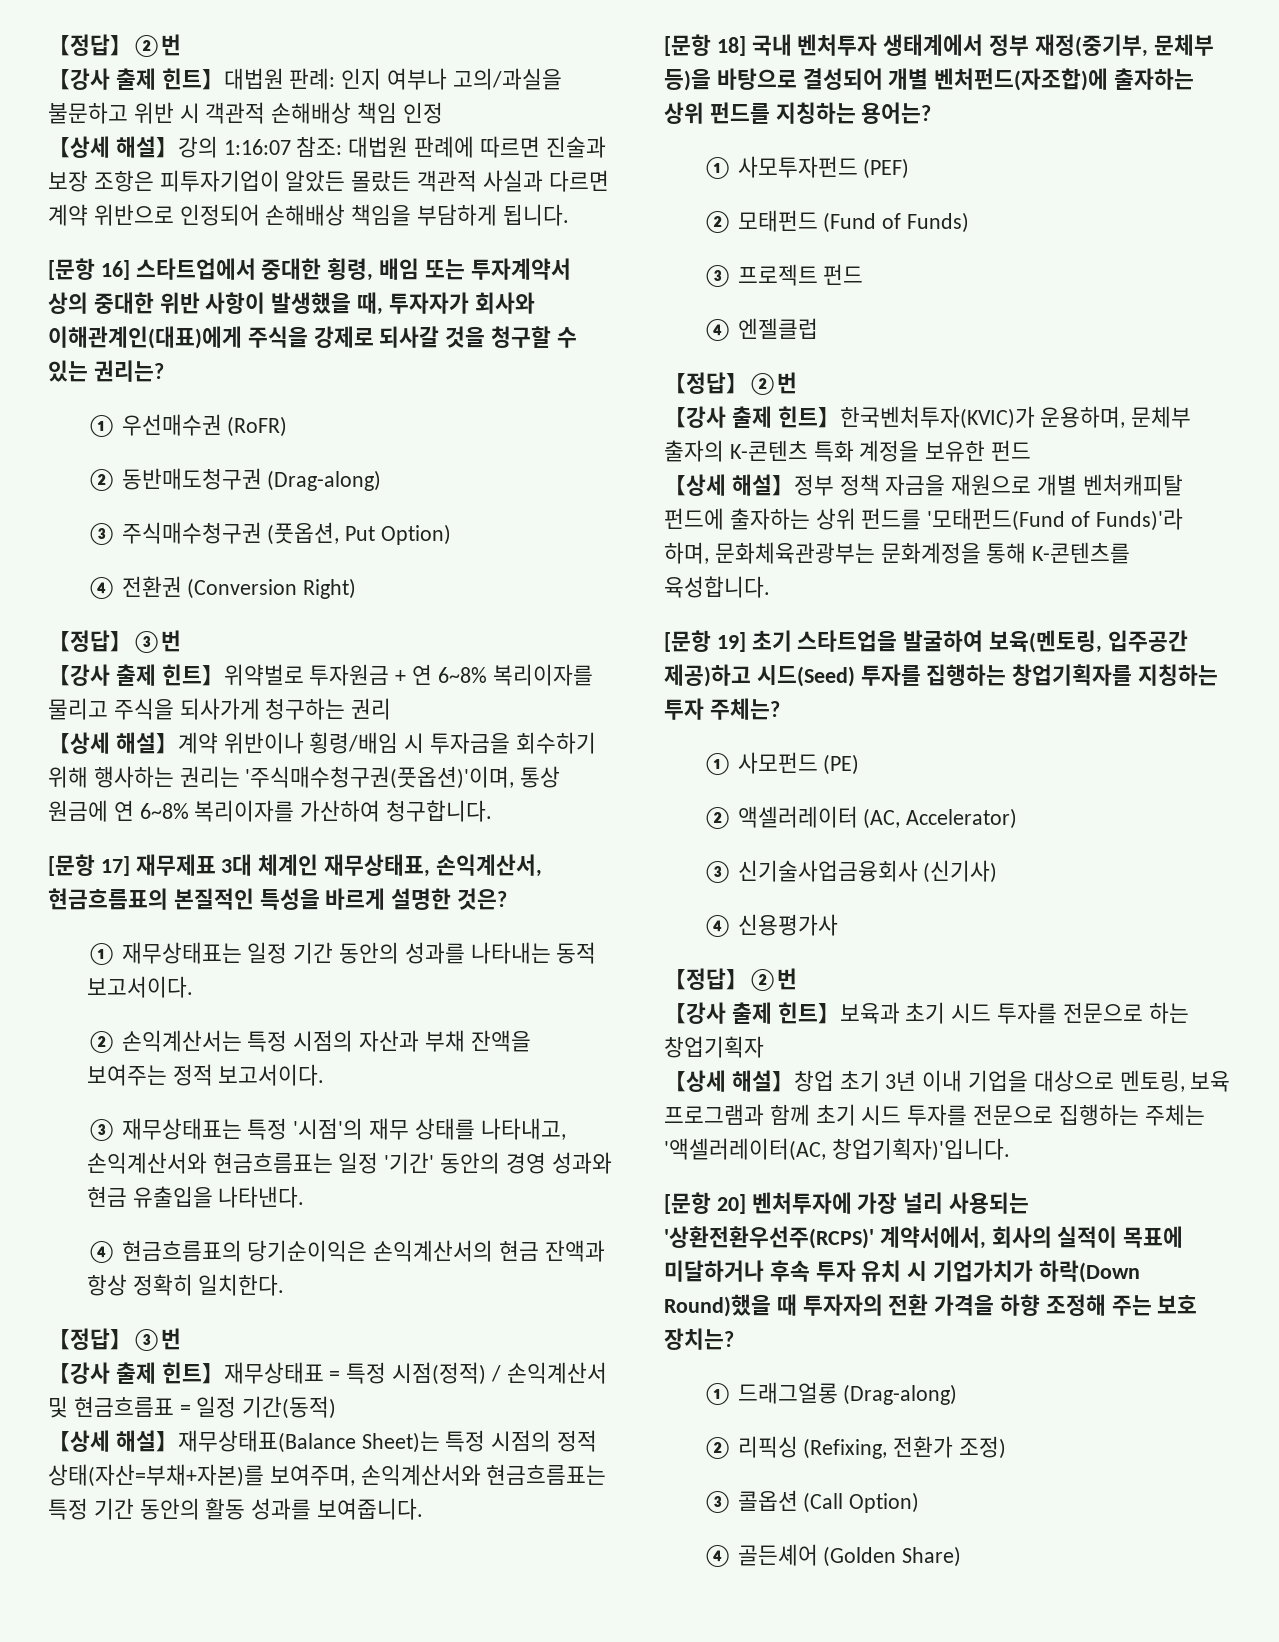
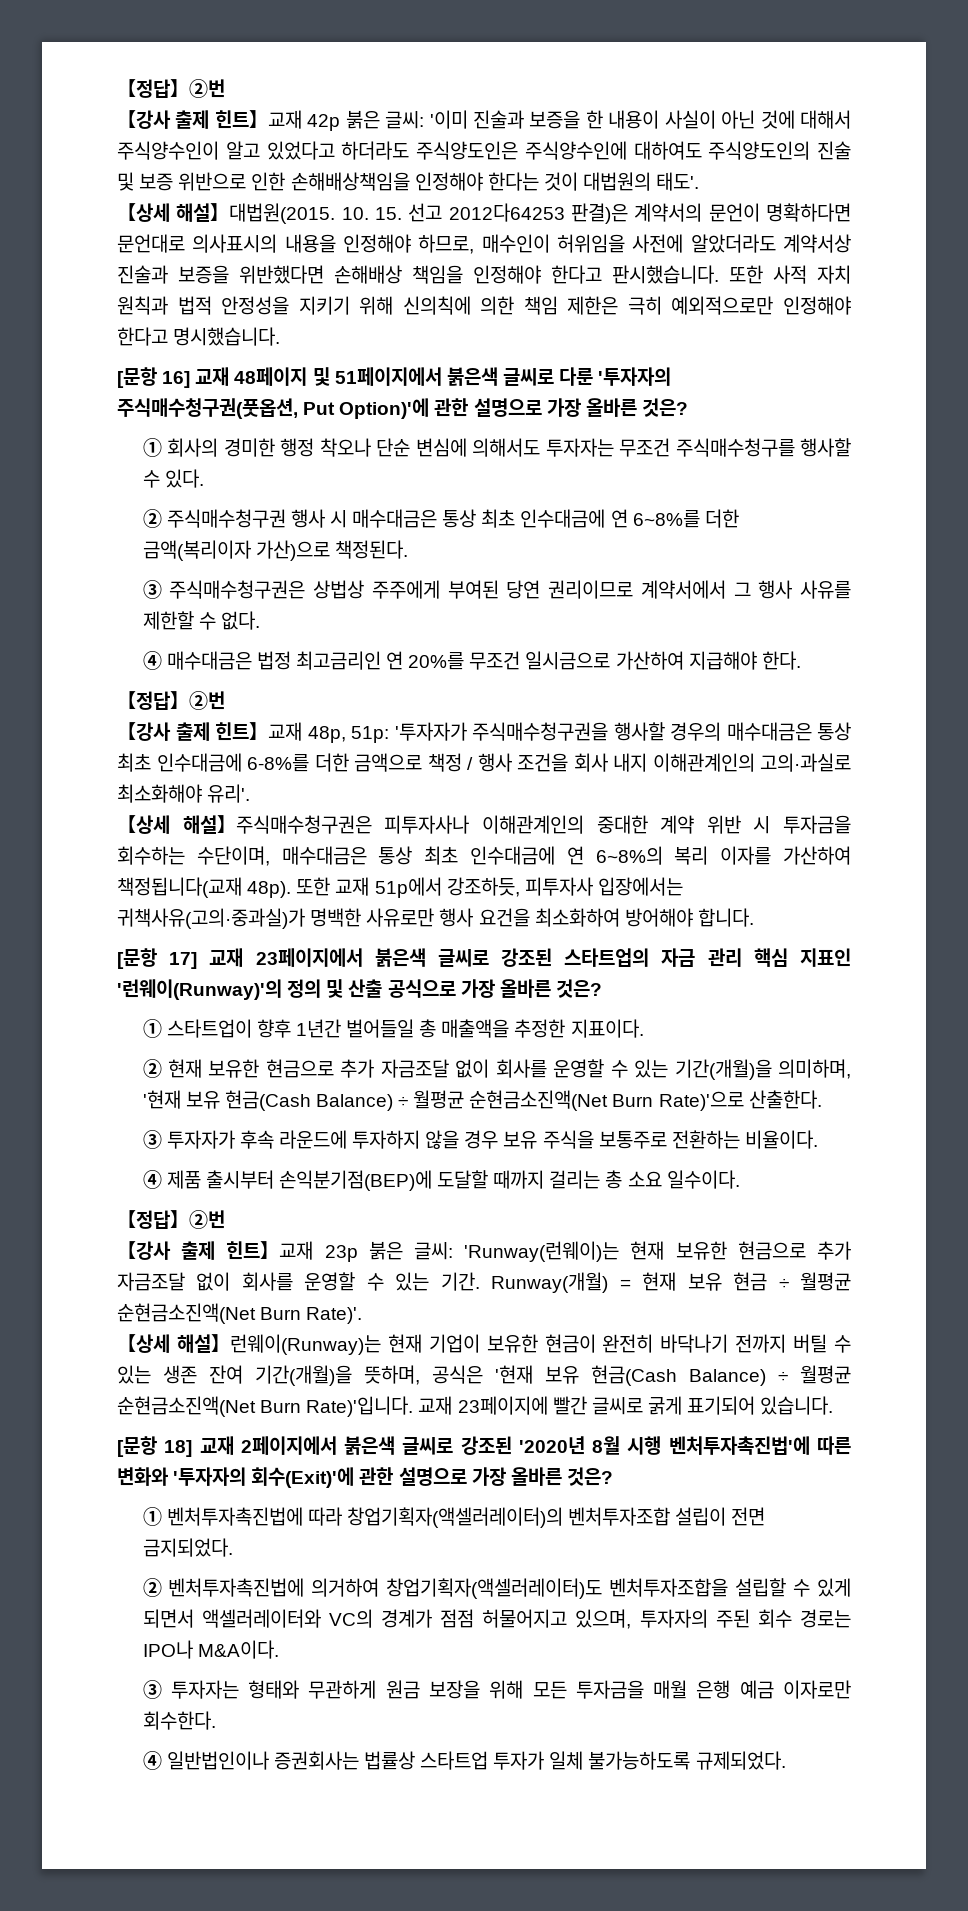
[48,34,181,57] [48,68,562,90] [48,102,443,124] [48,136,606,158] [48,170,609,192] [48,204,569,226] [48,258,571,281] [48,292,535,315] [48,326,577,349] [48,360,164,382] [86,414,288,437] [86,468,382,491] [86,522,451,545] [86,576,357,599] [48,630,181,653] [48,664,593,686] [48,698,392,720] [48,732,596,754] [48,766,561,789] [48,800,493,822] [48,854,542,877] [48,888,508,910] [86,942,597,965] [86,976,193,998] [86,1030,531,1053] [86,1064,325,1086] [86,1118,566,1141] [86,1152,612,1174] [86,1186,305,1208] [86,1240,605,1263] [86,1274,285,1296] [48,1328,181,1351] [48,1362,607,1385] [48,1396,337,1419] [48,1430,598,1453] [48,1464,607,1487] [48,1498,424,1520] [664,34,1214,57] [664,68,1195,91] [664,102,932,124] [702,156,910,179] [702,210,969,233] [702,264,864,287] [702,318,818,341] [664,372,797,395] [664,406,1192,429] [664,440,1032,462] [664,474,1183,496] [664,508,1183,531] [664,542,1131,564] [664,576,770,598] [664,630,1188,653] [664,664,1219,687] [664,698,780,720] [702,752,860,775] [702,806,1018,829] [702,860,998,883] [702,914,838,937] [664,968,797,991] [664,1002,1189,1024] [664,1036,764,1058] [664,1070,1231,1092] [664,1104,1205,1126] [664,1138,1010,1161] [664,1192,1030,1214] [664,1226,1184,1249] [664,1260,1140,1283] [664,1294,1198,1317] [664,1328,734,1350] [702,1382,958,1405] [702,1436,1006,1459] [702,1490,920,1513] [702,1544,962,1567] 【정답】②번 // 【강사 출제 힌트】대법원 판례: 인지 여부나 고의/과실을 불문하고 위반 시 객관적 손해배상 책임 인정 // 【상세 해설】강의 1:16:07 참조: 대법원 판례에 따르면 진술과 보장 조항은 피투자기업이 알았든 몰랐든 객관적 사실과 다르면 계약 위반으로 인정되어 손해배상 책임을 부담하게 됩니다. // [문항 16] 스타트업에서 중대한 횡령, 배임 또는 투자계약서 상의 중대한 위반 사항이 발생했을 때, 투자자가 회사와 이해관계인(대표)에게 주식을 강제로 되사갈 것을 청구할 수 있는 권리는? // ① 우선매수권 (RoFR) // ② 동반매도청구권 (Drag-along) // ③ 주식매수청구권 (풋옵션, Put Option) // ④ 전환권 (Conversion Right) // 【정답】③번 // 【강사 출제 힌트】위약벌로 투자원금 + 연 6~8% 복리이자를 물리고 주식을 되사가게 청구하는 권리 // 【상세 해설】계약 위반이나 횡령/배임 시 투자금을 회수하기 위해 행사하는 권리는 '주식매수청구권(풋옵션)'이며, 통상 원금에 연 6~8% 복리이자를 가산하여 청구합니다. // [문항 17] 재무제표 3대 체계인 재무상태표, 손익계산서, 현금흐름표의 본질적인 특성을 바르게 설명한 것은? // ① 재무상태표는 일정 기간 동안의 성과를 나타내는 동적 보고서이다. // ② 손익계산서는 특정 시점의 자산과 부채 잔액을 보여주는 정적 보고서이다. // ③ 재무상태표는 특정 '시점'의 재무 상태를 나타내고, 손익계산서와 현금흐름표는 일정 '기간' 동안의 경영 성과와 현금 유출입을 나타낸다. // ④ 현금흐름표의 당기순이익은 손익계산서의 현금 잔액과 항상 정확히 일치한다. // 【정답】③번 // 【강사 출제 힌트】재무상태표 = 특정 시점(정적) / 손익계산서 및 현금흐름표 = 일정 기간(동적) // 【상세 해설】재무상태표(Balance Sheet)는 특정 시점의 정적 상태(자산=부채+자본)를 보여주며, 손익계산서와 현금흐름표는 특정 기간 동안의 활동 성과를 보여줍니다. // [문항 18] 국내 벤처투자 생태계에서 정부 재정(중기부, 문체부 등)을 바탕으로 결성되어 개별 벤처펀드(자조합)에 출자하는 상위 펀드를 지칭하는 용어는? // ① 사모투자펀드 (PEF) // ② 모태펀드 (Fund of Funds) // ③ 프로젝트 펀드 // ④ 엔젤클럽 // 【정답】②번 // 【강사 출제 힌트】한국벤처투자(KVIC)가 운용하며, 문체부 출자의 K-콘텐츠 특화 계정을 보유한 펀드 // 【상세 해설】정부 정책 자금을 재원으로 개별 벤처캐피탈 펀드에 출자하는 상위 펀드를 '모태펀드(Fund of Funds)'라 하며, 문화체육관광부는 문화계정을 통해 K-콘텐츠를 육성합니다. // [문항 19] 초기 스타트업을 발굴하여 보육(멘토링, 입주공간 제공)하고 시드(Seed) 투자를 집행하는 창업기획자를 지칭하는 투자 주체는? // ① 사모펀드 (PE) // ② 액셀러레이터 (AC, Accelerator) // ③ 신기술사업금융회사 (신기사) // ④ 신용평가사 // 【정답】②번 // 【강사 출제 힌트】보육과 초기 시드 투자를 전문으로 하는 창업기획자 // 【상세 해설】창업 초기 3년 이내 기업을 대상으로 멘토링, 보육 프로그램과 함께 초기 시드 투자를 전문으로 집행하는 주체는 '액셀러레이터(AC, 창업기획자)'입니다. // [문항 20] 벤처투자에 가장 널리 사용되는 '상환전환우선주(RCPS)' 계약서에서, 회사의 실적이 목표에 미달하거나 후속 투자 유치 시 기업가치가 하락(Down Round)했을 때 투자자의 전환 가격을 하향 조정해 주는 보호 장치는? // ① 드래그얼롱 (Drag-along) // ② 리픽싱 (Refixing, 전환가 조정) // ③ 콜옵션 (Call Option) // ④ 골든셰어 (Golden Share) -> [117,79,225,98] [117,110,852,131] [117,141,851,160] [117,172,700,191] [117,203,851,224] [117,234,851,254] [117,265,851,284] [117,296,851,315] [117,327,281,346] [117,367,672,388] [117,398,688,419] [142,438,851,457] [142,469,204,488] [142,509,739,528] [142,540,408,561] [142,580,851,599] [142,611,260,630] [142,651,801,670] [117,691,225,710] [117,722,851,743] [117,753,851,772] [117,784,251,803] [117,815,851,834] [117,846,851,866] [117,877,683,898] [117,908,754,929] [117,948,851,969] [117,979,602,1000] [142,1019,644,1038] [142,1059,851,1080] [142,1090,822,1111] [142,1130,818,1149] [142,1170,740,1191] [117,1210,225,1229] [117,1241,852,1262] [117,1272,851,1293] [117,1303,363,1324] [117,1334,851,1355] [117,1365,851,1386] [117,1396,834,1417] [117,1436,851,1457] [117,1467,613,1488] [142,1507,766,1528] [142,1538,233,1557] [142,1578,852,1599] [142,1609,851,1629] [142,1640,279,1659] [142,1680,851,1699] [142,1711,216,1730] [142,1751,786,1770] 【정답】②번 // 【강사 출제 힌트】교재 42p 붉은 글씨: '이미 진술과 보증을 한 내용이 사실이 아닌 것에 대해서 주식양수인이 알고 있었다고 하더라도 주식양도인은 주식양수인에 대하여도 주식양도인의 진술 및 보증 위반으로 인한 손해배상책임을 인정해야 한다는 것이 대법원의 태도'. // 【상세 해설】대법원(2015. 10. 15. 선고 2012다64253 판결)은 계약서의 문언이 명확하다면 문언대로 의사표시의 내용을 인정해야 하므로, 매수인이 허위임을 사전에 알았더라도 계약서상 진술과 보증을 위반했다면 손해배상 책임을 인정해야 한다고 판시했습니다. 또한 사적 자치 원칙과 법적 안정성을 지키기 위해 신의칙에 의한 책임 제한은 극히 예외적으로만 인정해야 한다고 명시했습니다. // [문항 16] 교재 48페이지 및 51페이지에서 붉은색 글씨로 다룬 '투자자의 주식매수청구권(풋옵션, Put Option)'에 관한 설명으로 가장 올바른 것은? // ① 회사의 경미한 행정 착오나 단순 변심에 의해서도 투자자는 무조건 주식매수청구를 행사할 수 있다. // ② 주식매수청구권 행사 시 매수대금은 통상 최초 인수대금에 연 6~8%를 더한 금액(복리이자 가산)으로 책정된다. // ③ 주식매수청구권은 상법상 주주에게 부여된 당연 권리이므로 계약서에서 그 행사 사유를 제한할 수 없다. // ④ 매수대금은 법정 최고금리인 연 20%를 무조건 일시금으로 가산하여 지급해야 한다. // 【정답】②번 // 【강사 출제 힌트】교재 48p, 51p: '투자자가 주식매수청구권을 행사할 경우의 매수대금은 통상 최초 인수대금에 6-8%를 더한 금액으로 책정 / 행사 조건을 회사 내지 이해관계인의 고의·과실로 최소화해야 유리'. // 【상세 해설】주식매수청구권은 피투자사나 이해관계인의 중대한 계약 위반 시 투자금을 회수하는 수단이며, 매수대금은 통상 최초 인수대금에 연 6~8%의 복리 이자를 가산하여 책정됩니다(교재 48p). 또한 교재 51p에서 강조하듯, 피투자사 입장에서는 귀책사유(고의·중과실)가 명백한 사유로만 행사 요건을 최소화하여 방어해야 합니다. // [문항 17] 교재 23페이지에서 붉은색 글씨로 강조된 스타트업의 자금 관리 핵심 지표인 '런웨이(Runway)'의 정의 및 산출 공식으로 가장 올바른 것은? // ① 스타트업이 향후 1년간 벌어들일 총 매출액을 추정한 지표이다. // ② 현재 보유한 현금으로 추가 자금조달 없이 회사를 운영할 수 있는 기간(개월)을 의미하며, '현재 보유 현금(Cash Balance) ÷ 월평균 순현금소진액(Net Burn Rate)'으로 산출한다. // ③ 투자자가 후속 라운드에 투자하지 않을 경우 보유 주식을 보통주로 전환하는 비율이다. // ④ 제품 출시부터 손익분기점(BEP)에 도달할 때까지 걸리는 총 소요 일수이다. // 【정답】②번 // 【강사 출제 힌트】교재 23p 붉은 글씨: 'Runway(런웨이)는 현재 보유한 현금으로 추가 자금조달 없이 회사를 운영할 수 있는 기간. Runway(개월) = 현재 보유 현금 ÷ 월평균 순현금소진액(Net Burn Rate)'. // 【상세 해설】런웨이(Runway)는 현재 기업이 보유한 현금이 완전히 바닥나기 전까지 버틸 수 있는 생존 잔여 기간(개월)을 뜻하며, 공식은 '현재 보유 현금(Cash Balance) ÷ 월평균 순현금소진액(Net Burn Rate)'입니다. 교재 23페이지에 빨간 글씨로 굵게 표기되어 있습니다. // [문항 18] 교재 2페이지에서 붉은색 글씨로 강조된 '2020년 8월 시행 벤처투자촉진법'에 따른 변화와 '투자자의 회수(Exit)'에 관한 설명으로 가장 올바른 것은? // ① 벤처투자촉진법에 따라 창업기획자(액셀러레이터)의 벤처투자조합 설립이 전면 금지되었다. // ② 벤처투자촉진법에 의거하여 창업기획자(액셀러레이터)도 벤처투자조합을 설립할 수 있게 되면서 액셀러레이터와 VC의 경계가 점점 허물어지고 있으며, 투자자의 주된 회수 경로는 IPO나 M&A이다. // ③ 투자자는 형태와 무관하게 원금 보장을 위해 모든 투자금을 매월 은행 예금 이자로만 회수한다. // ④ 일반법인이나 증권회사는 법률상 스타트업 투자가 일체 불가능하도록 규제되었다.

